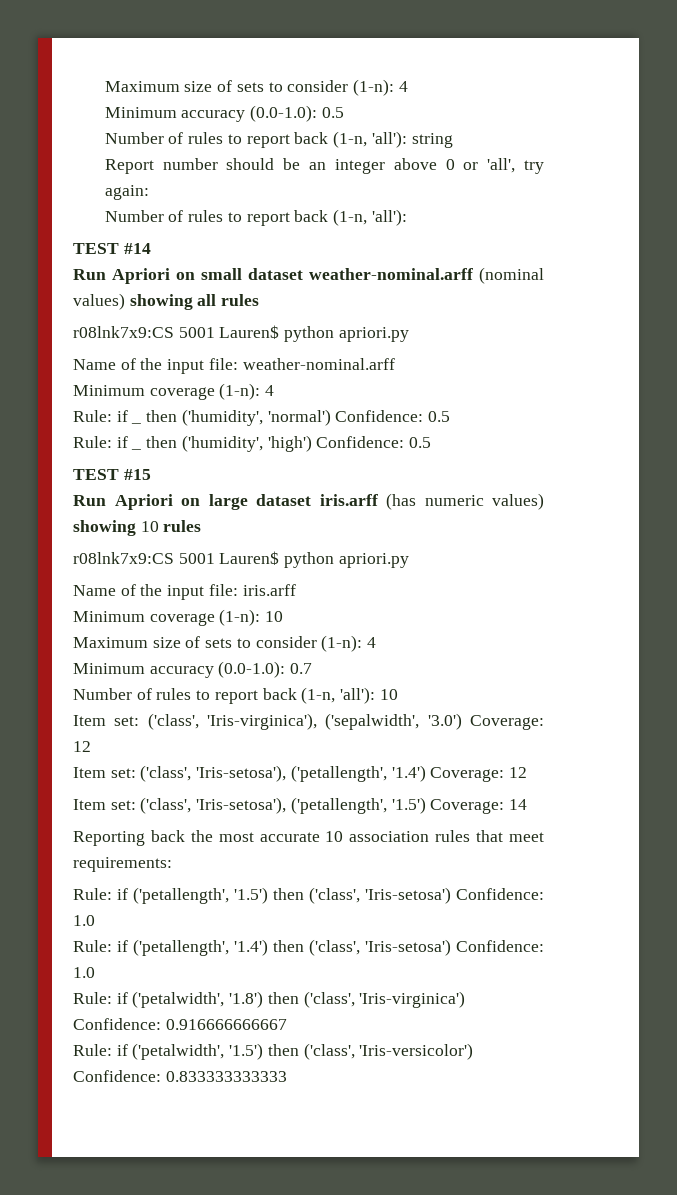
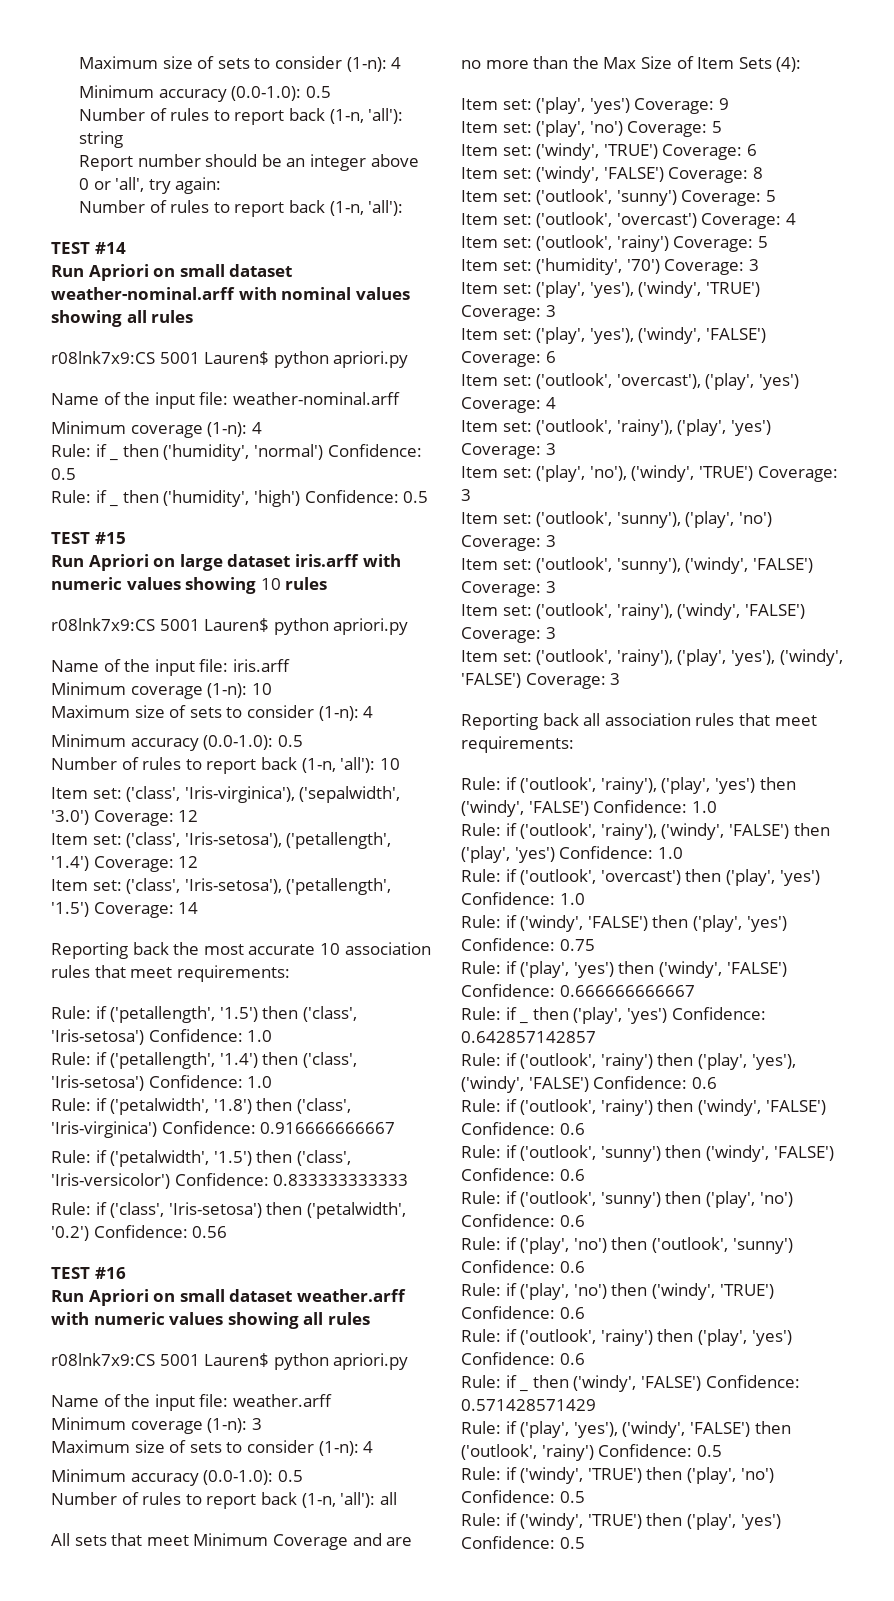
[479,267,544,284] [73,293,125,310] (nominal values) -> [238,287,410,300] with nominal values
[386,493,544,510] (has numeric values) -> [362,554,401,567] [51,577,181,590] with numeric values
[290,663,313,674] 0.7 -> [277,735,303,747] 0.5
(287, 1076) none -> [51,1202,406,1219] [51,1225,228,1241] [51,1267,126,1279] [51,1289,406,1306] [51,1312,370,1329] [51,1353,409,1370] [51,1394,332,1411] [51,1417,262,1434] [51,1440,374,1456] [51,1469,303,1486] [51,1492,397,1509] [51,1533,413,1550] [461,56,802,72] [461,97,729,114] [461,120,722,137] [461,143,757,160] [461,166,763,183] [461,189,776,206] [461,212,796,229] [461,235,768,252] [461,258,759,275] [461,281,760,298] [461,305,556,321] [461,327,766,344] [461,351,556,367] [461,373,799,390] [461,397,556,413] [461,419,771,436] [461,443,556,459] [461,465,838,482] [461,489,471,501] [461,511,772,528] [461,535,556,551] [461,557,813,574] [461,581,556,597] [461,603,805,620] [461,627,556,643] [461,649,843,666] [461,673,621,689] [461,713,817,730] [461,736,574,753] [461,777,796,794] [461,800,717,817] [461,823,830,840] [461,846,683,863] [461,869,820,886] [461,892,585,905] [461,915,787,932] [461,938,595,951] [461,961,787,978] [461,984,695,997] [461,1007,517,1020] [519,1020,529,1024] [532,1007,766,1024] [461,1031,596,1043] [461,1053,796,1070] [461,1076,717,1093] [461,1099,826,1116] [461,1122,585,1135] [461,1145,834,1162] [461,1168,585,1181] [461,1191,793,1208] [461,1214,585,1227] [461,1237,793,1254] [461,1260,585,1273] [461,1283,774,1300] [461,1306,585,1319] [461,1329,792,1346] [461,1352,585,1365] [461,1375,517,1388] [519,1388,529,1392] [532,1375,800,1392] [461,1399,596,1411] [461,1421,791,1438] [461,1444,722,1461] [461,1467,774,1484] [461,1490,585,1503] [461,1513,781,1530] [461,1536,585,1549] // Rule: if ('class', 'Iris-setosa') then ('petalwidth', '0.2') Confidence: 0.56 // TEST #16 // Run Apriori on small dataset weather.arff with numeric values showing all rules // r08lnk7x9:CS 5001 Lauren$ python apriori.py // Name of the input file: weather.arff // Minimum coverage (1-n): 3 // Maximum size of sets to consider (1-n): 4 // Minimum accuracy (0.0-1.0): 0.5 // Number of rules to report back (1-n, 'all'): all // All sets that meet Minimum Coverage and are no more than the Max Size of Item Sets (4): // Item set: ('play', 'yes') Coverage: 9 // Item set: ('play', 'no') Coverage: 5 // Item set: ('windy', 'TRUE') Coverage: 6 // Item set: ('windy', 'FALSE') Coverage: 8 // Item set: ('outlook', 'sunny') Coverage: 5 // Item set: ('outlook', 'overcast') Coverage: 4 // Item set: ('outlook', 'rainy') Coverage: 5 // Item set: ('humidity', '70') Coverage: 3 // Item set: ('play', 'yes'), ('windy', 'TRUE') Coverage: 3 // Item set: ('play', 'yes'), ('windy', 'FALSE') Coverage: 6 // Item set: ('outlook', 'overcast'), ('play', 'yes') Coverage: 4 // Item set: ('outlook', 'rainy'), ('play', 'yes') Coverage: 3 // Item set: ('play', 'no'), ('windy', 'TRUE') Coverage: 3 // Item set: ('outlook', 'sunny'), ('play', 'no') Coverage: 3 // Item set: ('outlook', 'sunny'), ('windy', 'FALSE') Coverage: 3 // Item set: ('outlook', 'rainy'), ('windy', 'FALSE') Coverage: 3 // Item set: ('outlook', 'rainy'), ('play', 'yes'), ('windy', 'FALSE') Coverage: 3 // Reporting back all association rules that meet requirements: // Rule: if ('outlook', 'rainy'), ('play', 'yes') then ('windy', 'FALSE') Confidence: 1.0 // Rule: if ('outlook', 'rainy'), ('windy', 'FALSE') then ('play', 'yes') Confidence: 1.0 // Rule: if ('outlook', 'overcast') then ('play', 'yes') Confidence: 1.0 // Rule: if ('windy', 'FALSE') then ('play', 'yes') Confidence: 0.75 // Rule: if ('play', 'yes') then ('windy', 'FALSE') Confidence: 0.666666666667 // Rule: if _ then ('play', 'yes') Confidence: 0.642857142857 // Rule: if ('outlook', 'rainy') then ('play', 'yes'), ('windy', 'FALSE') Confidence: 0.6 // Rule: if ('outlook', 'rainy') then ('windy', 'FALSE') Confidence: 0.6 // Rule: if ('outlook', 'sunny') then ('windy', 'FALSE') Confidence: 0.6 // Rule: if ('outlook', 'sunny') then ('play', 'no') Confidence: 0.6 // Rule: if ('play', 'no') then ('outlook', 'sunny') Confidence: 0.6 // Rule: if ('play', 'no') then ('windy', 'TRUE') Confidence: 0.6 // Rule: if ('outlook', 'rainy') then ('play', 'yes') Confidence: 0.6 // Rule: if _ then ('windy', 'FALSE') Confidence: 0.571428571429 // Rule: if ('play', 'yes'), ('windy', 'FALSE') then ('outlook', 'rainy') Confidence: 0.5 // Rule: if ('windy', 'TRUE') then ('play', 'no') Confidence: 0.5 // Rule: if ('windy', 'TRUE') then ('play', 'yes') Confidence: 0.5

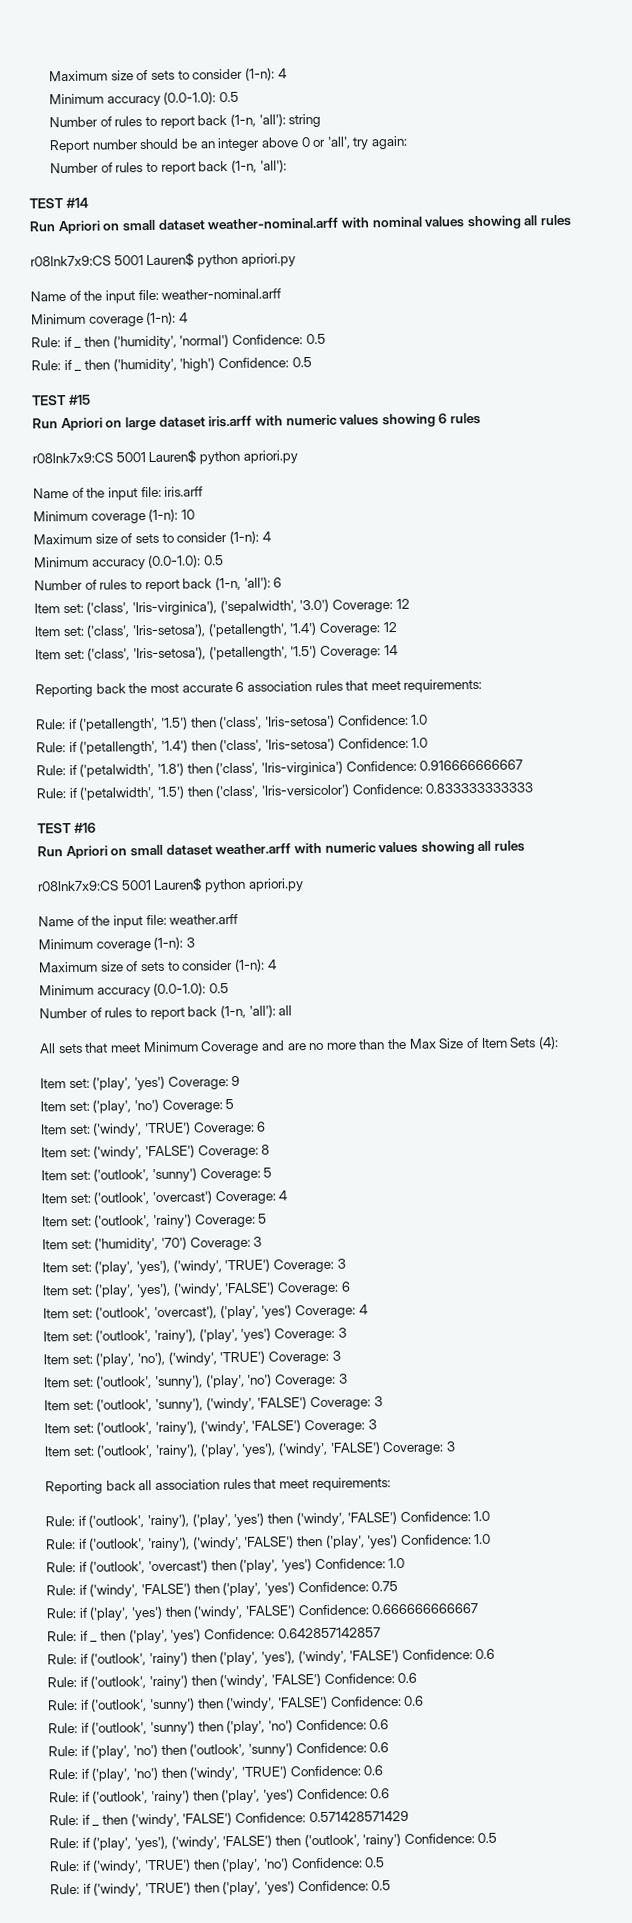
[260,578,281,590] 10 -> [438,413,448,424] 6
[379,758,400,770] 10 -> [273,577,283,588] 6
[319,943,340,955] 10 -> [235,681,245,692] 6
[51,1202,406,1219] [51,1225,228,1241] // Rule: if ('class', 'Iris-setosa') then ('petalwidth', '0.2') Confidence: 0.56 -> (534, 788) none

